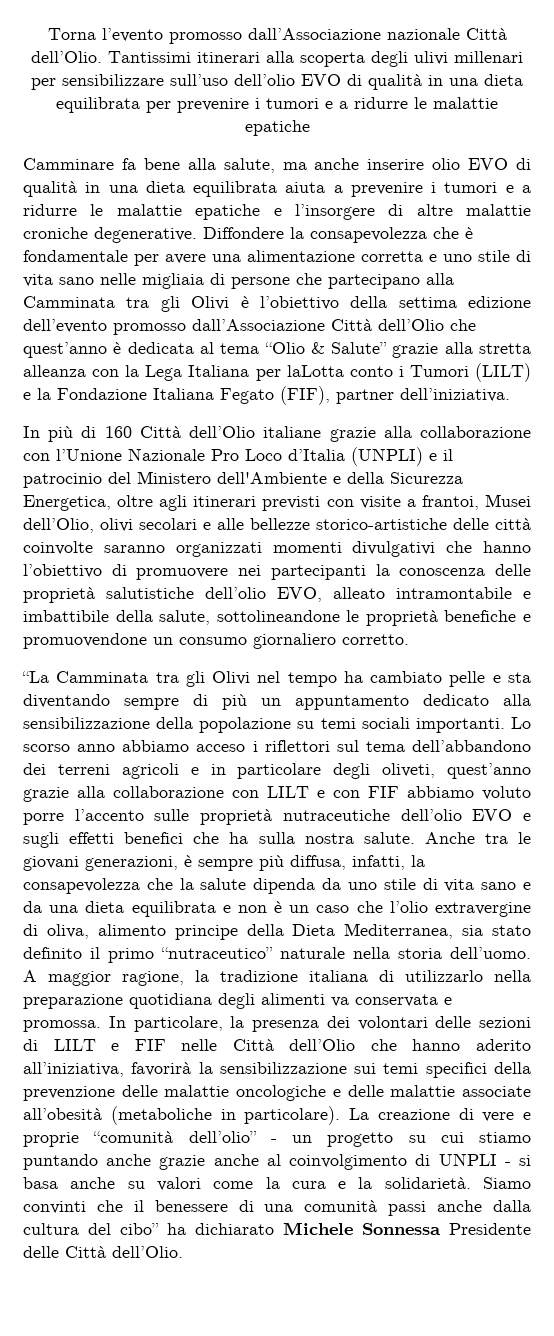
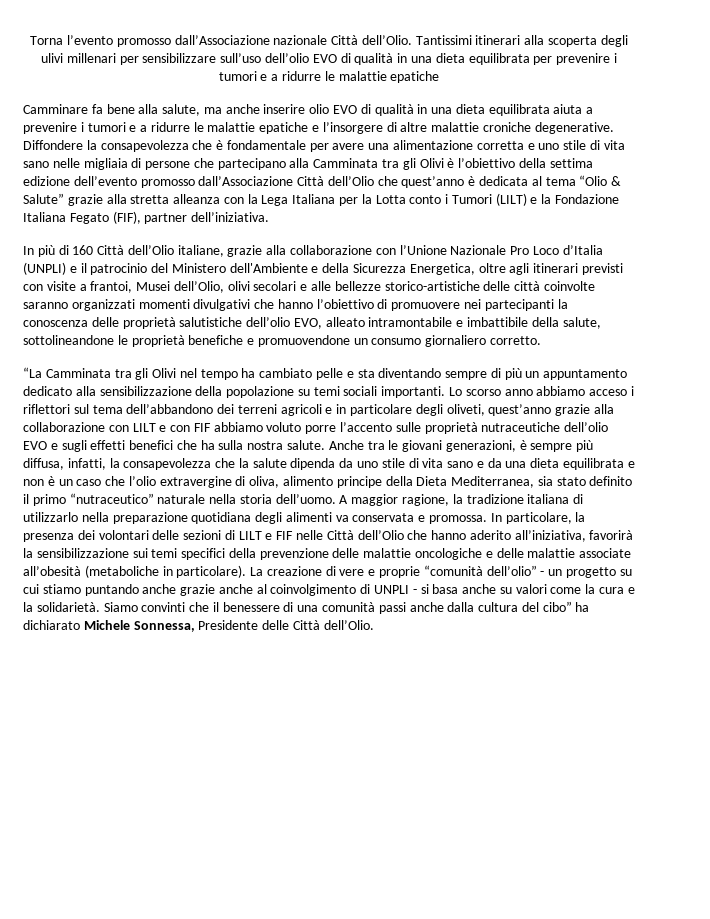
[286,365,344,377] laLotta -> [361,194,406,204] la Lotta
[263,426,322,438] italiane -> [177,245,224,257] italiane,
[362,1223,441,1235] Sonnessa -> [133,621,195,632] Sonnessa,

